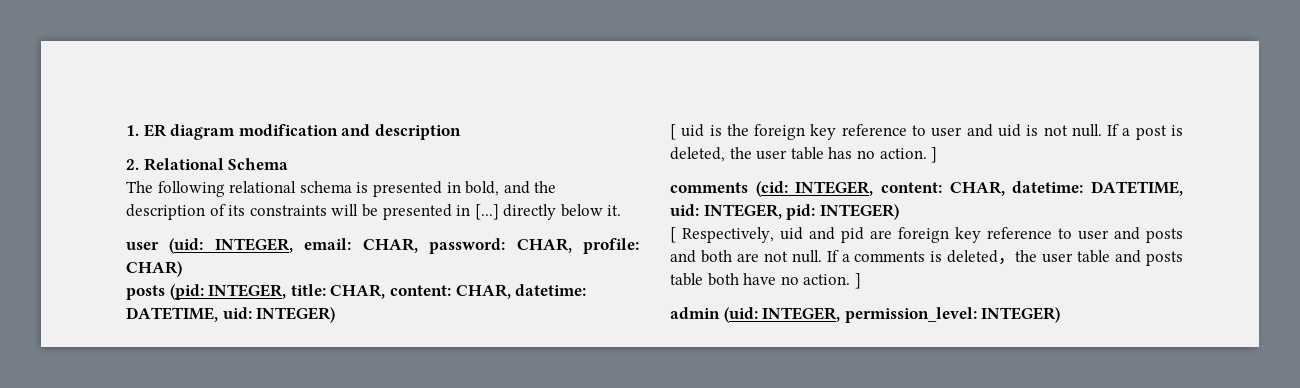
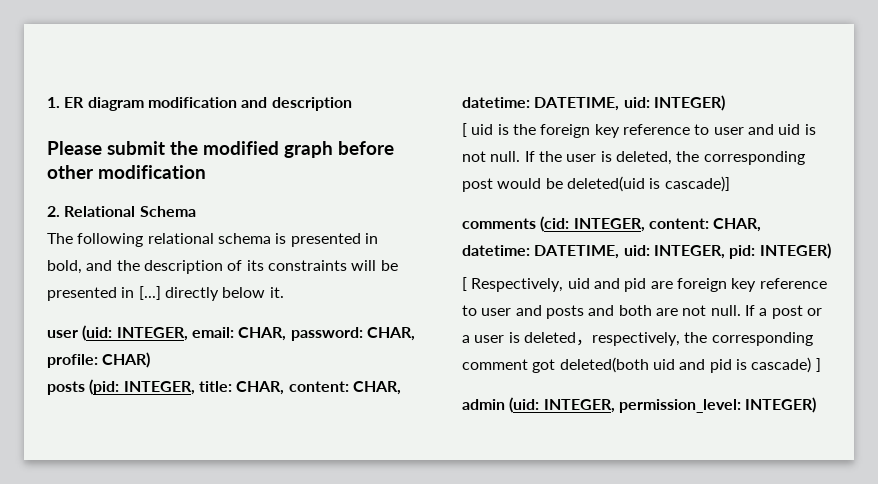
(461, 132) none -> [47,141,394,158] [47,165,206,179] // Please submit the modified graph before other modification
[1122,125,1167,140] a post -> [538,151,597,162] the user
[756,147,938,163] user table has no action. ] -> [703,151,805,165] [462,176,730,192] corresponding post would be deleted(uid is cascade)]
[854,250,1183,266] [670,273,851,286] comments is deleted，the user table and posts table both have no action. -> [771,305,822,319] [462,332,813,346] [462,357,812,373] post or a user is deleted，respectively, the corresponding comment got deleted(both uid and pid is cascade)

